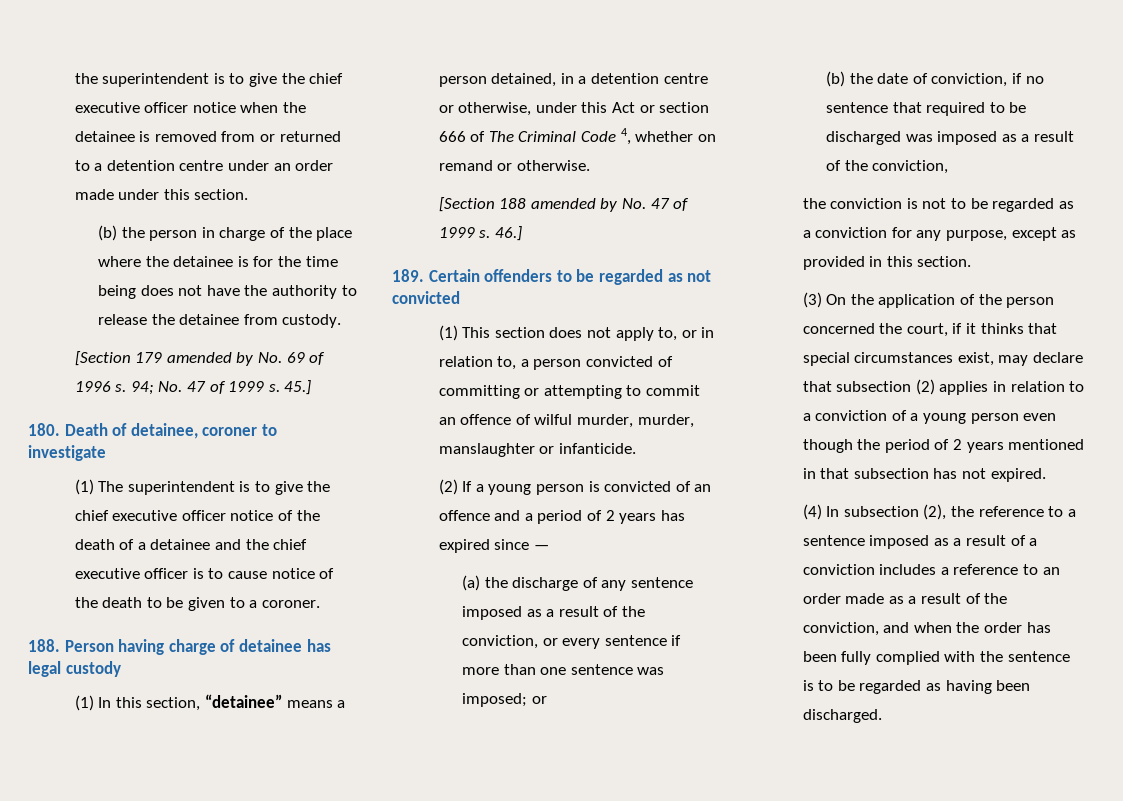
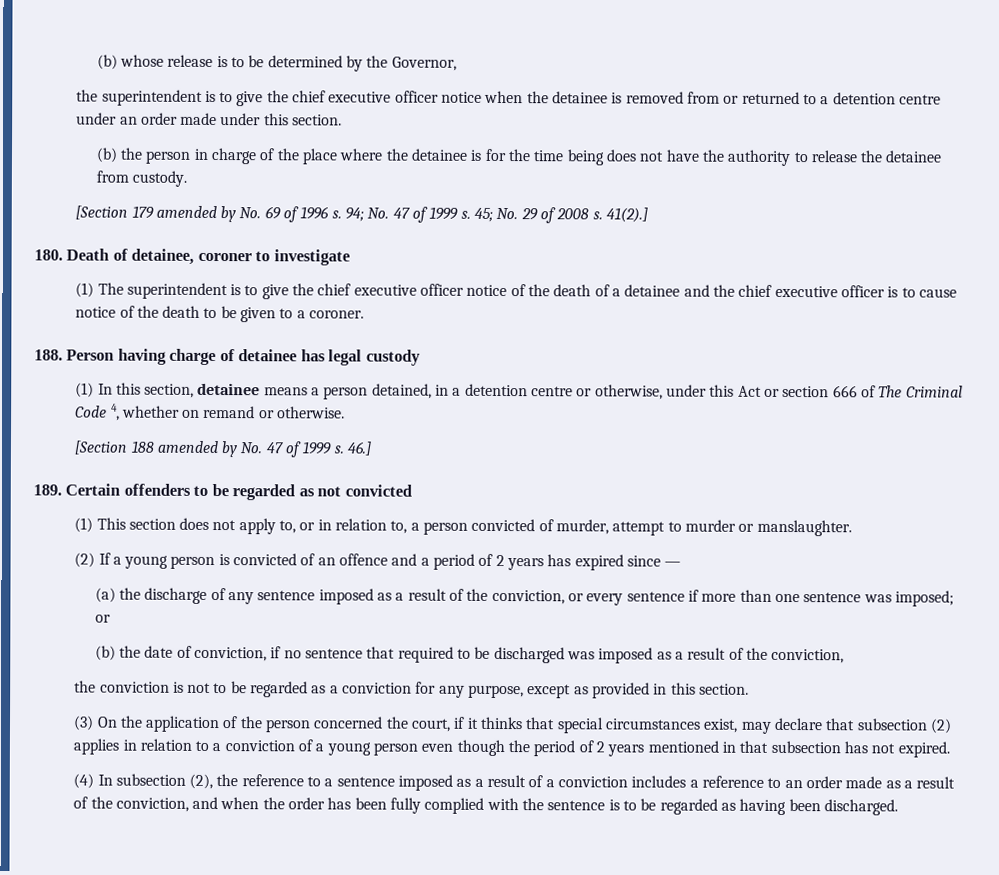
(74, 78) none -> [96,54,457,72] (b) whose release is to be determined by the Governor, //
[284,380,312,395] 45.] -> [473,207,648,224] 45; No. 29 of 2008 s. 41(2).]
[205,694,283,708] “detainee” -> [197,382,261,396] detainee
[438,385,701,399] [438,414,694,428] [438,443,636,457] committing or attempting to commit an offence of wilful murder, murder, manslaughter or infanticide. -> [555,519,852,537] murder, attempt to murder or manslaughter.

